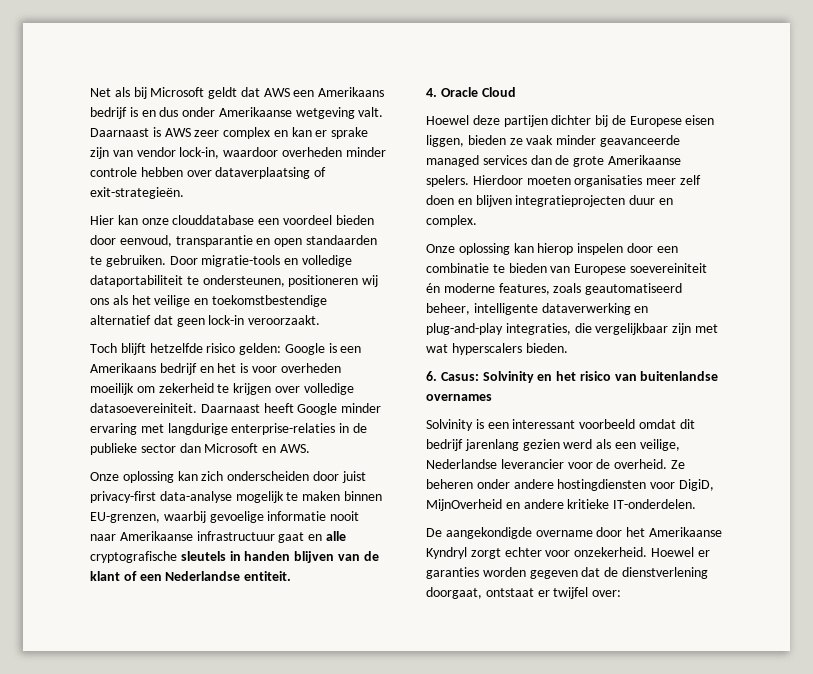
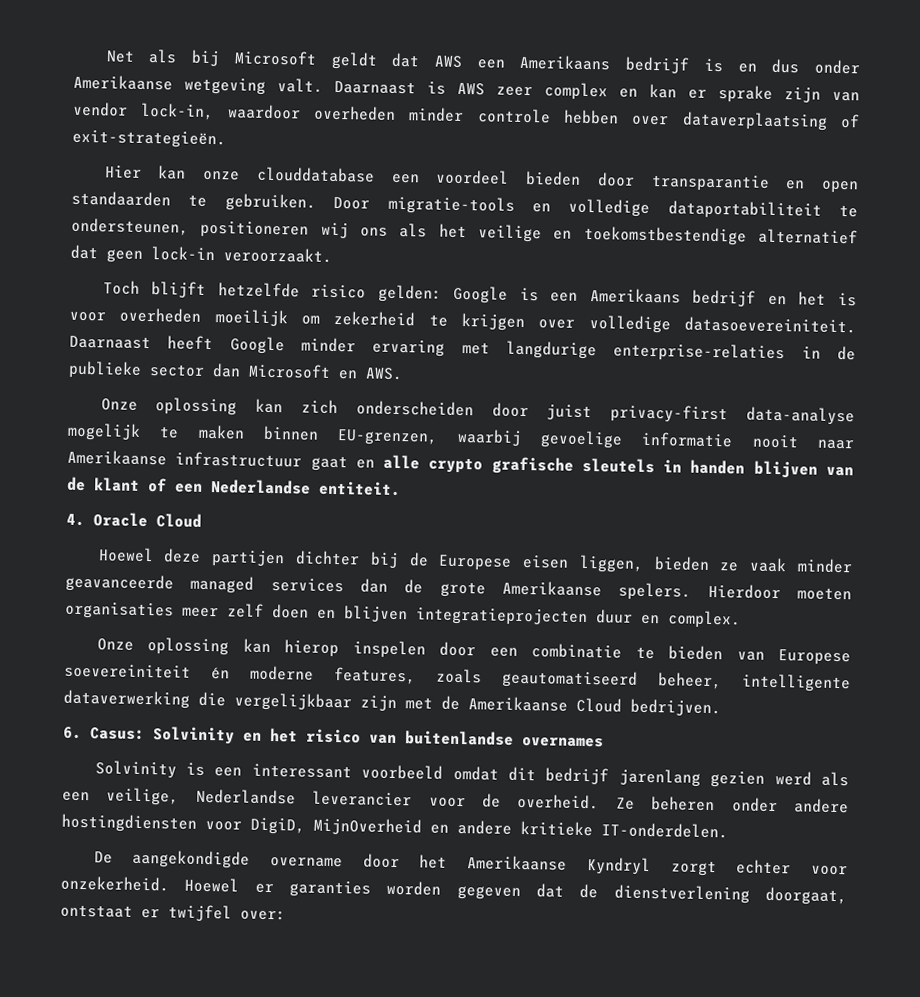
[119,235,172,247] eenvoud, -> (635, 179) none
[90,551,177,563] cryptografische -> [428,456,574,475] crypto grafische
[634,306,649,313] [426,323,571,335] en plug-and-play integraties, -> (190, 699) none
[426,343,568,355] wat hyperscalers bieden. -> [441,695,721,717] de Amerikaanse Cloud bedrijven.

